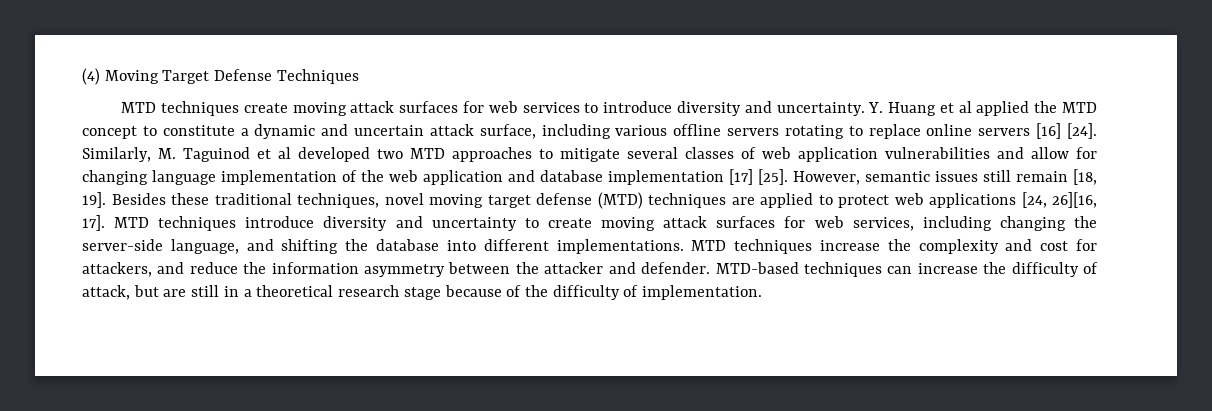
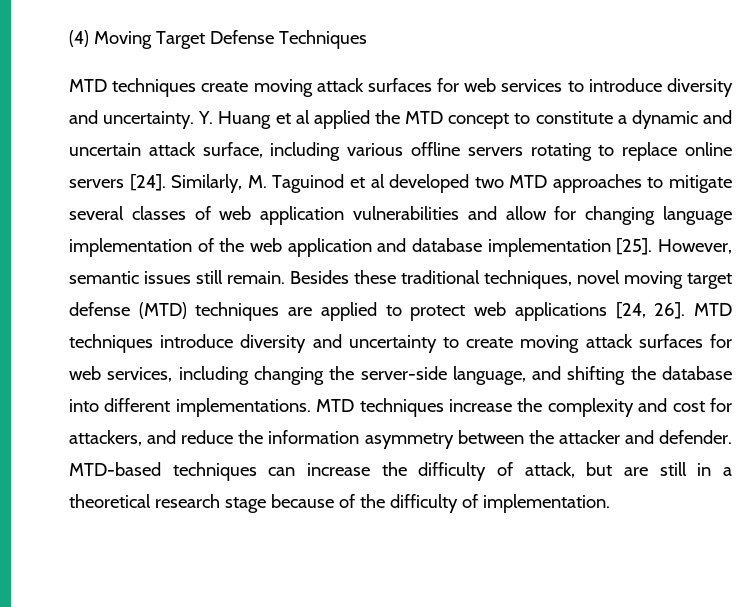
[1036,123,1062,139] [16] -> (124, 183) none
[729,169,753,185] [17] -> (611, 247) none
[1016,169,1097,185] [82,192,106,208] remain [18, 19]. -> [227,271,285,284] remain.
[1052,192,1097,208] [82,215,105,231] 26][16, 17]. -> [654,302,686,319] 26].

